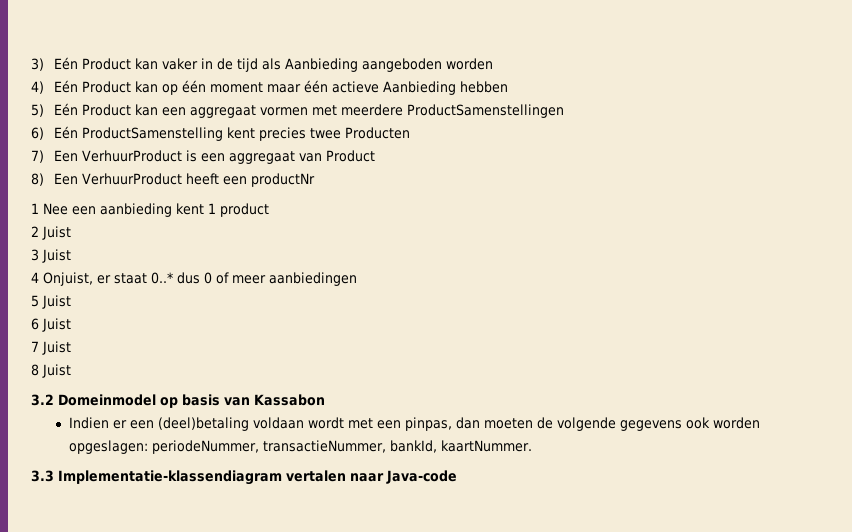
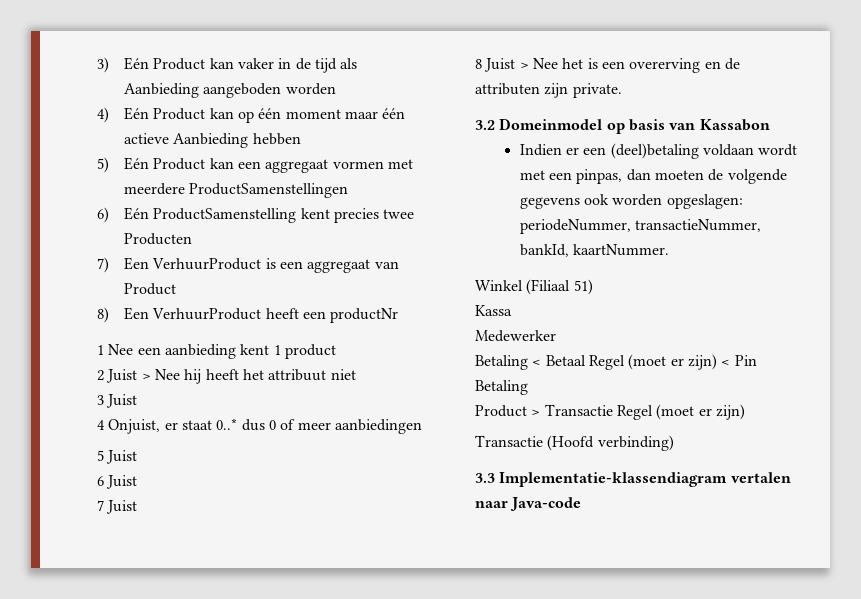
(71, 233) none -> [141,369,356,384] > Nee hij heeft het attribuut niet
(71, 371) none -> [519,58,740,73] [475,83,622,98] > Nee het is een overerving en de attributen zijn private.
(532, 446) none -> [475,279,593,295] [475,305,512,316] [475,330,556,342] [475,354,757,370] [475,380,528,395] [475,404,745,420] [475,435,674,451] // Winkel (Filiaal 51) // Kassa // Medewerker // Betaling < Betaal Regel (moet er zijn) < Pin Betaling // Product > Transactie Regel (moet er zijn) // Transactie (Hoofd verbinding)

